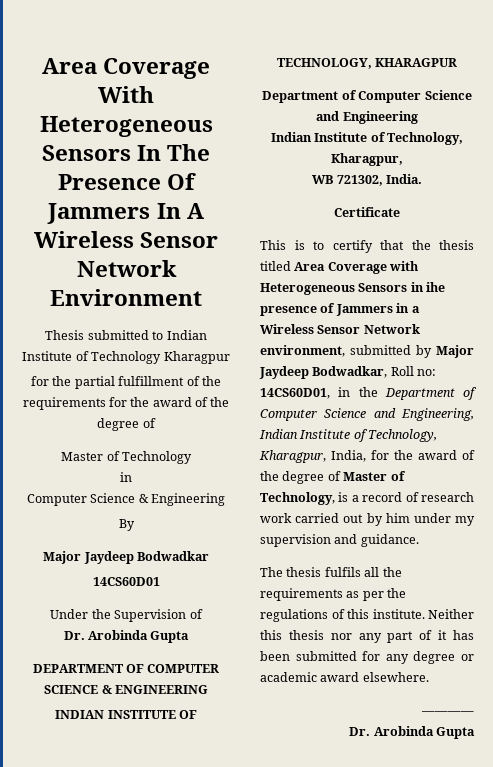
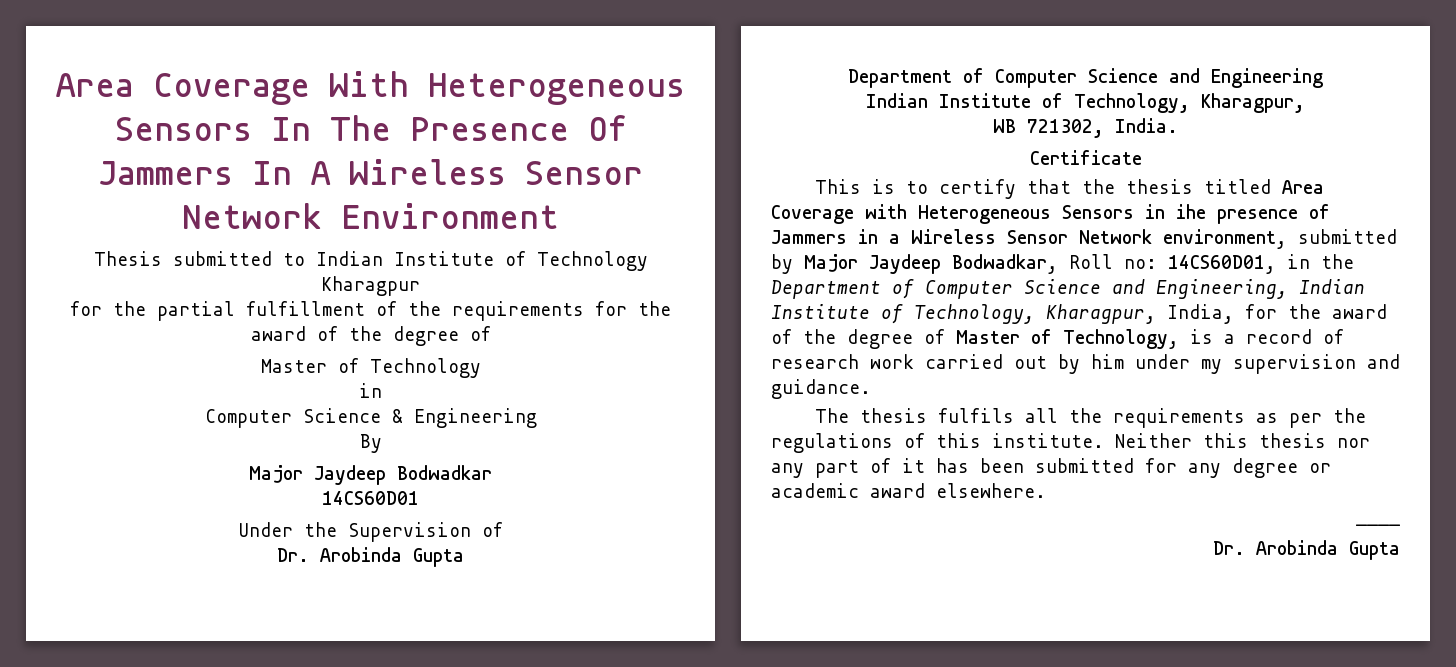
[32,664,220,673] [44,685,208,694] [55,710,197,719] [276,58,458,69] // DEPARTMENT OF COMPUTER SCIENCE & ENGINEERING // INDIAN INSTITUTE OF TECHNOLOGY, KHARAGPUR -> (464, 557) none

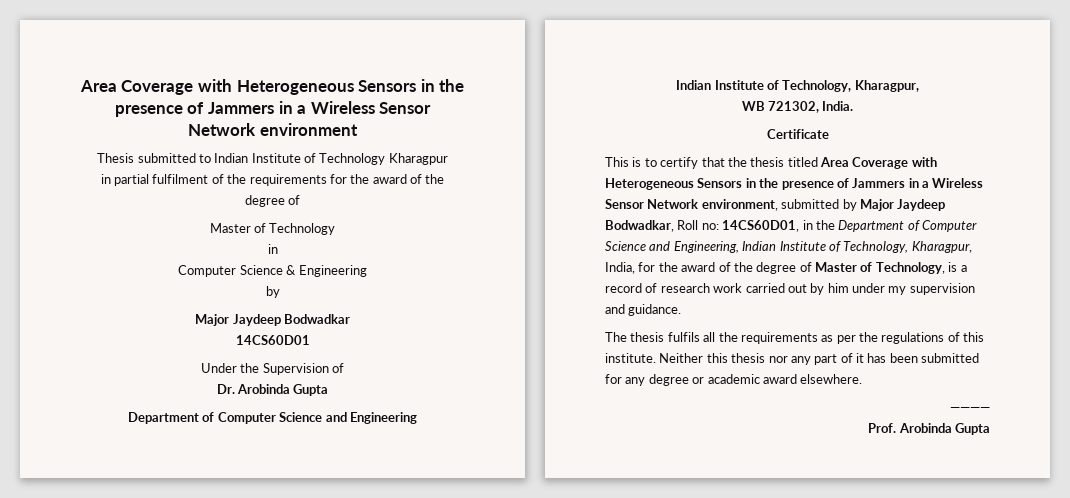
[56,71,685,105] [114,115,627,141] [98,159,643,185] [182,203,559,229] Area Coverage With Heterogeneous Sensors In The Presence Of Jammers In A Wireless Sensor Network Environment -> [79,79,465,95] [114,101,432,117] [188,123,358,136] Area Coverage with Heterogeneous Sensors in the presence of Jammers in a Wireless Sensor Network environment
[70,301,365,321] for the partial fulfillment -> [100,174,209,186] in partial fulfilment
[359,434,382,453] By -> [265,286,280,298] by
[1176,204,1206,219] ihe -> [759,178,779,188] the
[1213,541,1245,555] Dr. -> [868,423,897,433] Prof.

